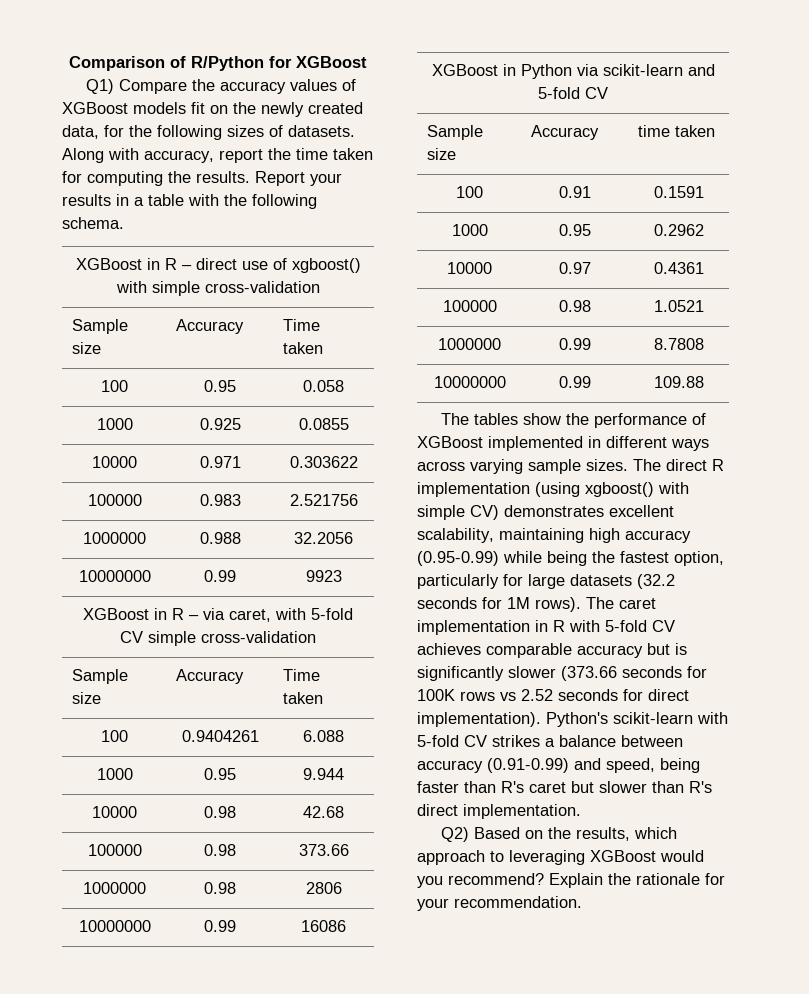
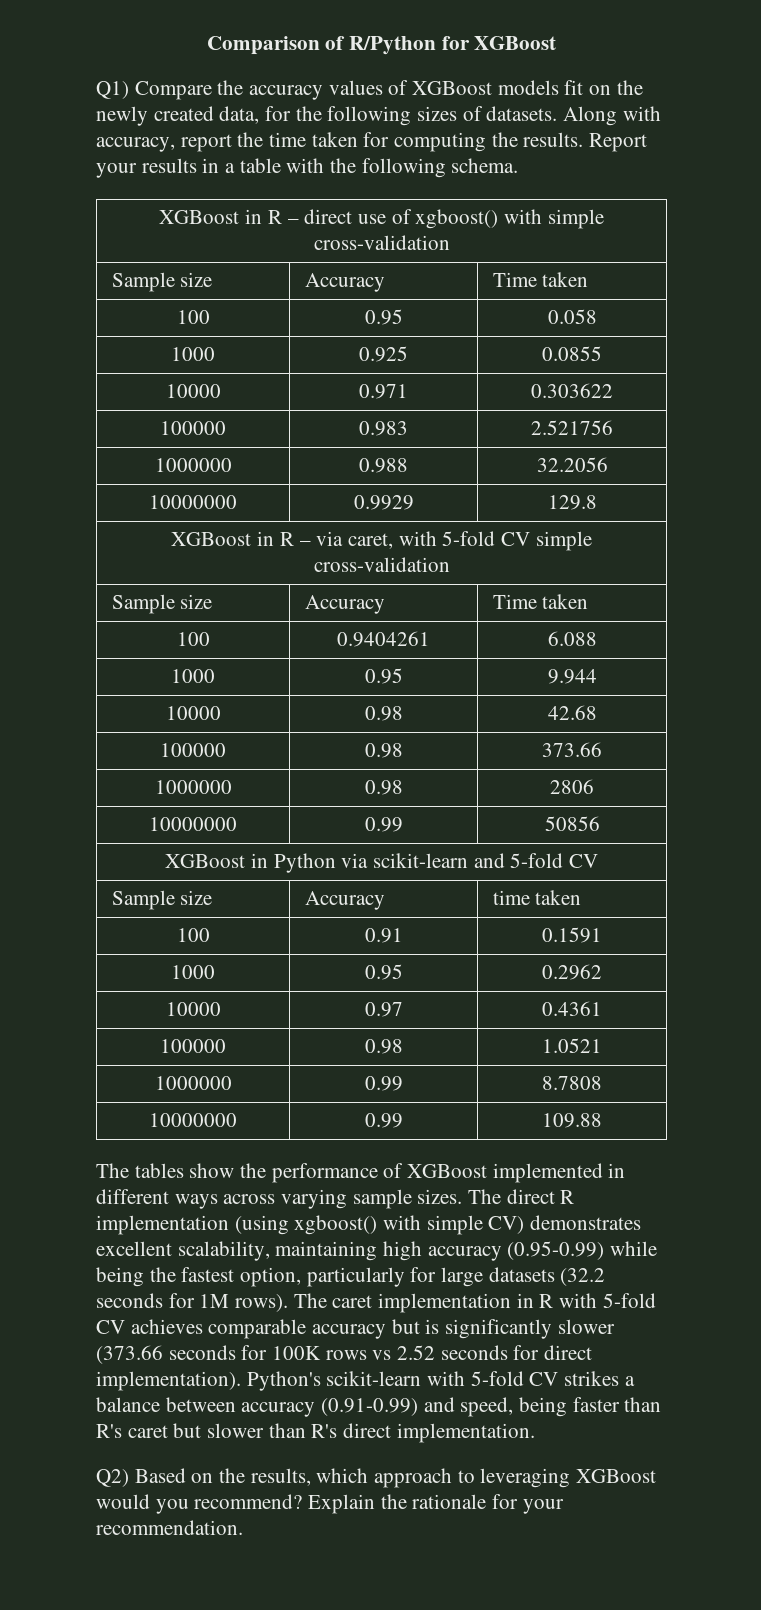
[204,570,236,582] [305,570,342,582] 0.99 | 9923 -> [353,495,414,510] [547,495,597,510] 0.9929 | 129.8
[301,920,346,932] 16086 -> [544,816,600,831] 50856

